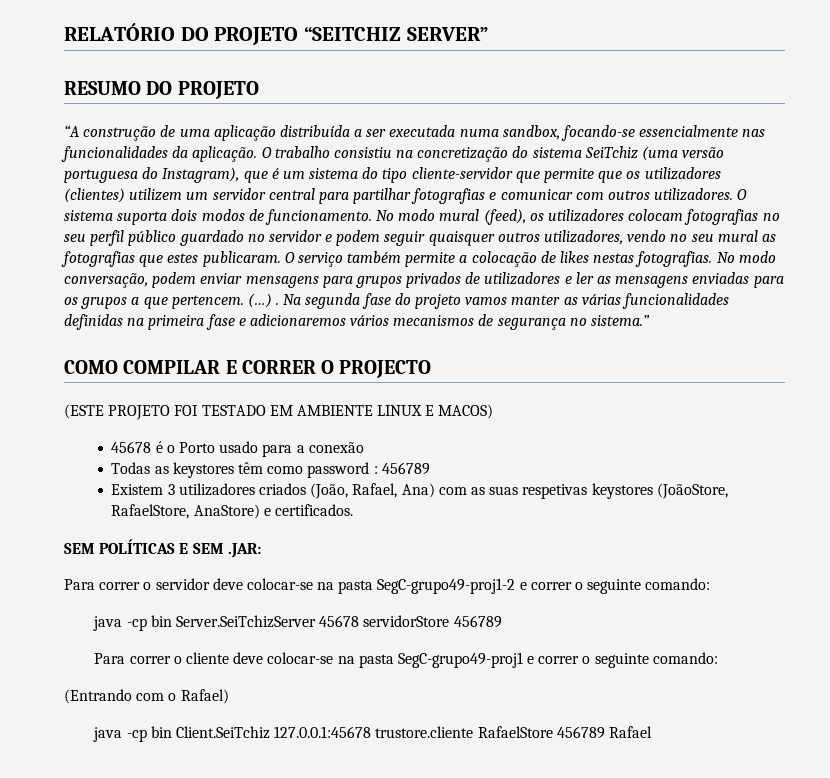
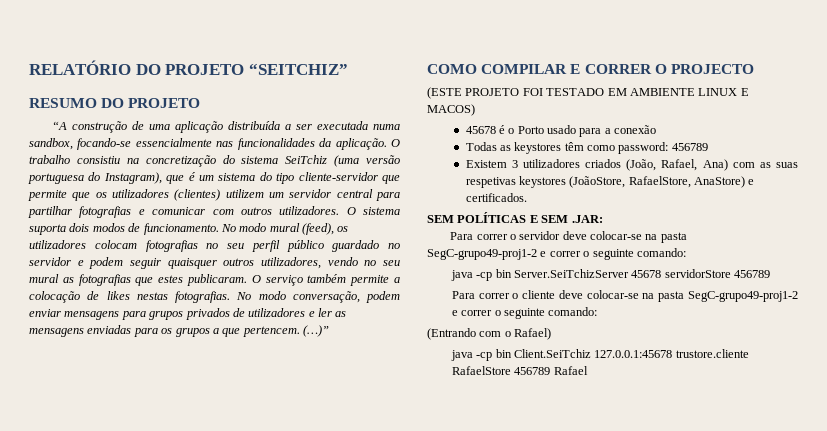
[304,26,488,41] “SEITCHIZ SERVER” -> [248,63,348,75] “SEITCHIZ”
[247,293,729,309] [64,314,651,330] (…) . Na segunda fase do projeto vamos manter as várias funcionalidades definidas na primeira fase e adicionaremos vários mecanismos de segurança no sistema.” -> [303,325,329,337] (…)”
[307,462,378,478] password : -> [618,142,669,154] password:
[397,652,523,668] SegC-grupo49-proj1 -> [688,291,798,302] SegC-grupo49-proj1-2

